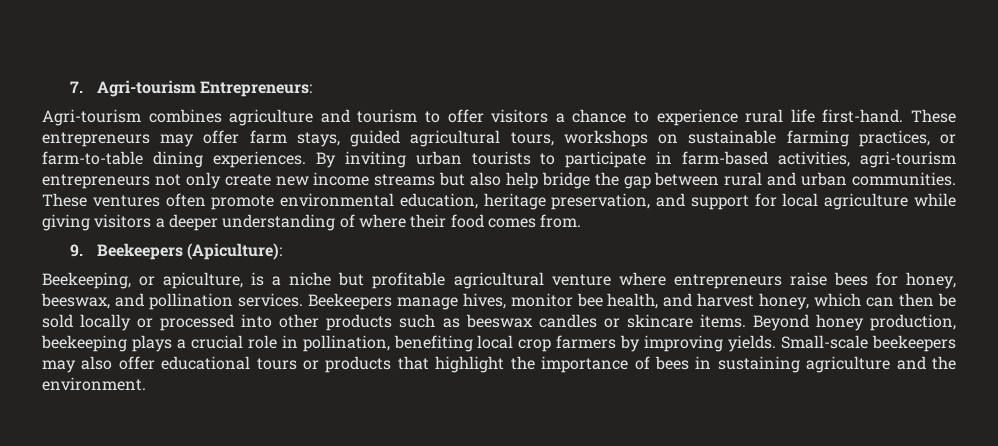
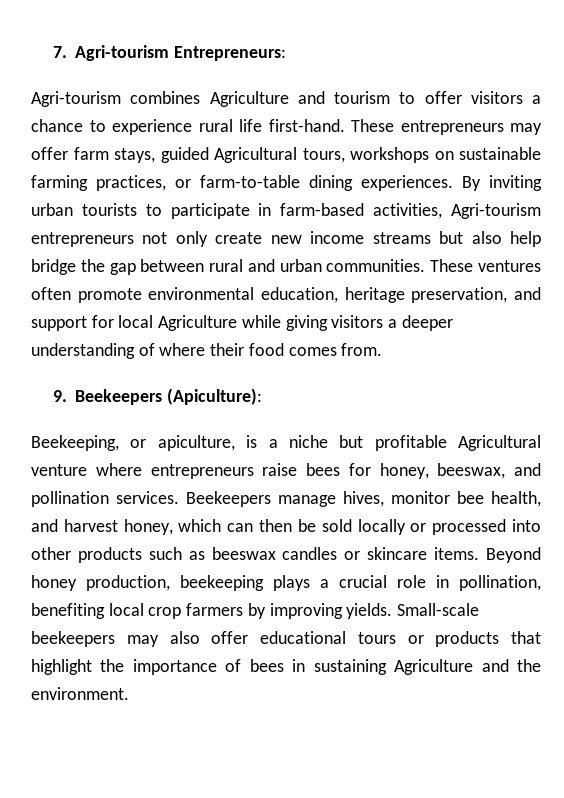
[229,109,314,126] agriculture -> [209,91,289,107] Agriculture
[410,130,501,147] agricultural -> [214,147,297,163] Agricultural
[859,151,956,168] agri-tourism -> [451,203,541,219] Agri-tourism
[824,193,909,210] agriculture -> [158,315,238,331] Agriculture
[453,272,544,289] agricultural -> [458,435,541,451] Agricultural
[806,356,891,373] agriculture -> [394,659,474,675] Agriculture

